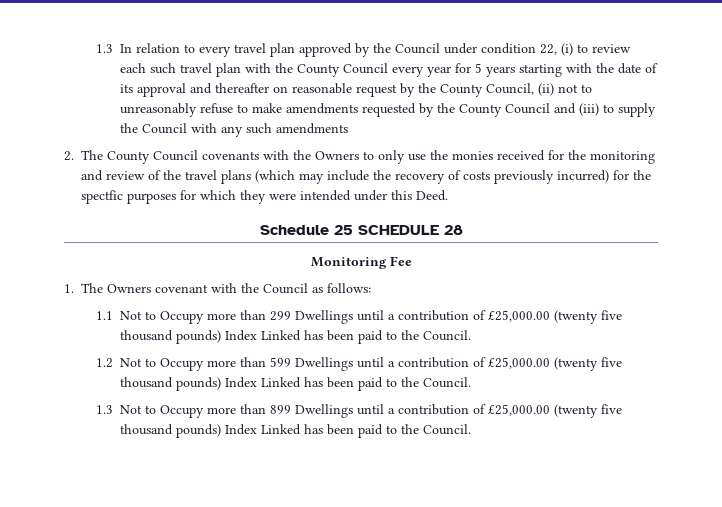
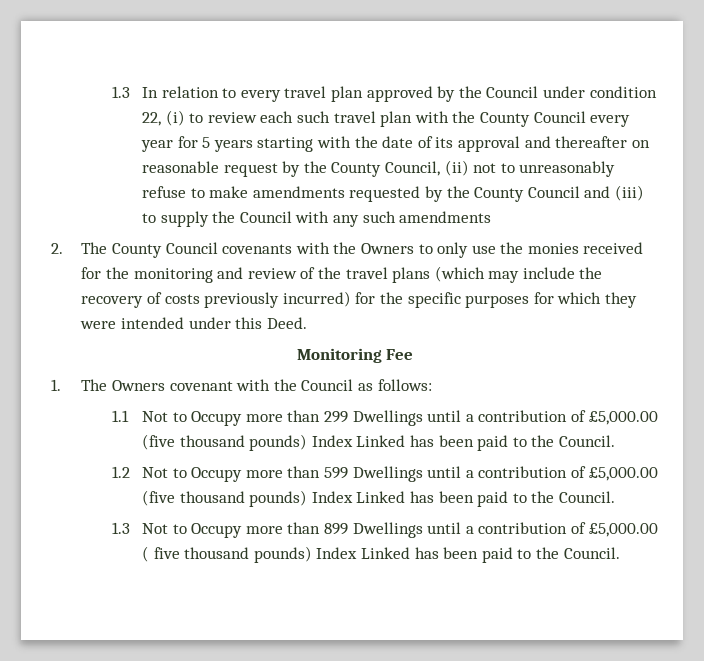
[81,190,123,204] spectfic -> [407,292,461,308] specific
[259,225,463,235] // Schedule 25 SCHEDULE 28 -> (307, 323) none
[488,310,623,324] £25,000.00 (twenty five -> [588,411,658,425] [142,434,176,450] £5,000.00 (five
[488,357,623,371] £25,000.00 (twenty five -> [588,467,658,481] [142,490,176,506] £5,000.00 (five
[488,404,599,418] £25,000.00 (twenty -> [588,523,658,537] [142,546,150,562] £5,000.00 (

